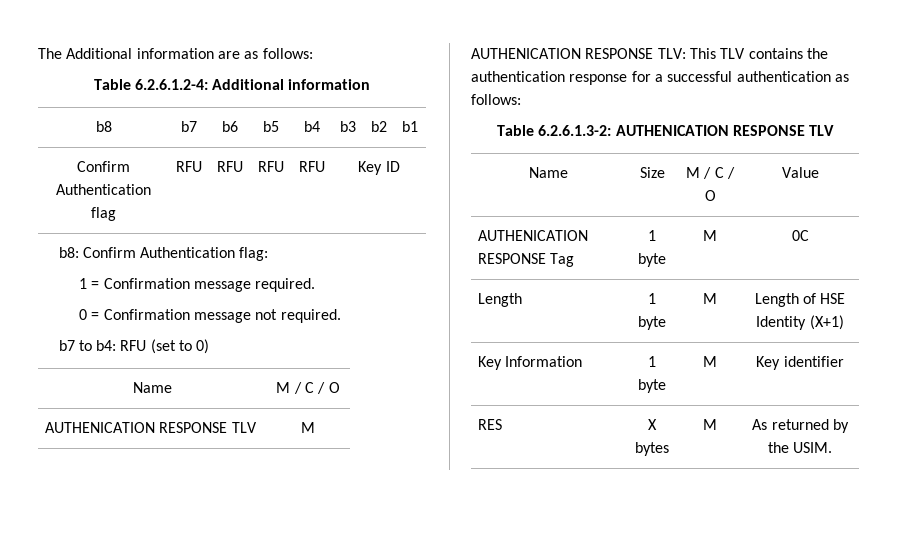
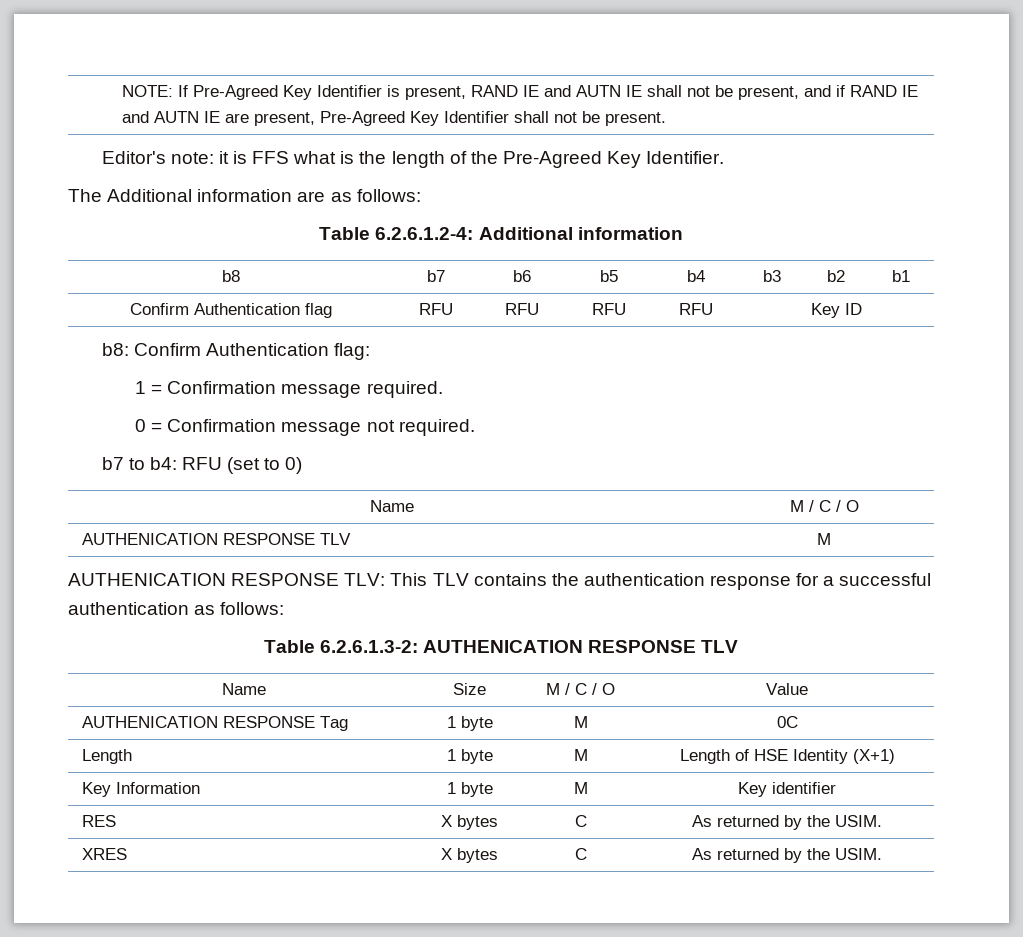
(38, 53) none -> [121,85,918,100] [121,111,666,126] [101,151,725,168] NOTE: If Pre-Agreed Key Identifier is present, RAND IE and AUTN IE shall not be present, and if RAND IE and AUTN IE are present, Pre-Agreed Key Identifier shall not be present. // Editor's note: it is FFS what is the length of the Pre-Agreed Key Identifier. //
[703,419,717,430] [752,419,849,433] [767,442,833,453] M | As returned by the USIM. -> [574,815,587,827] [692,815,882,830] [81,848,127,860] [441,848,498,863] [574,848,587,860] [692,848,882,863] C | As returned by the USIM. // XRES | X bytes | C | As returned by the USIM.

